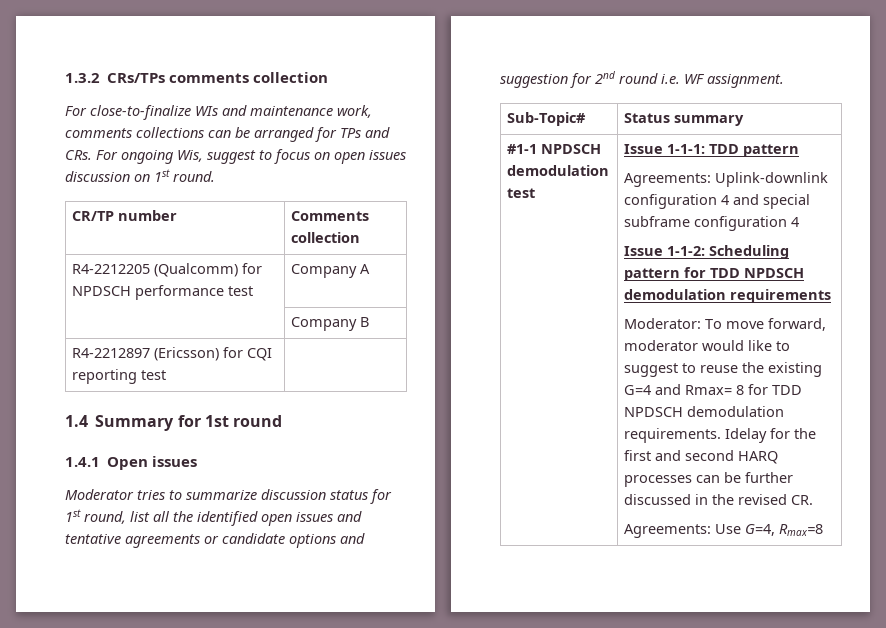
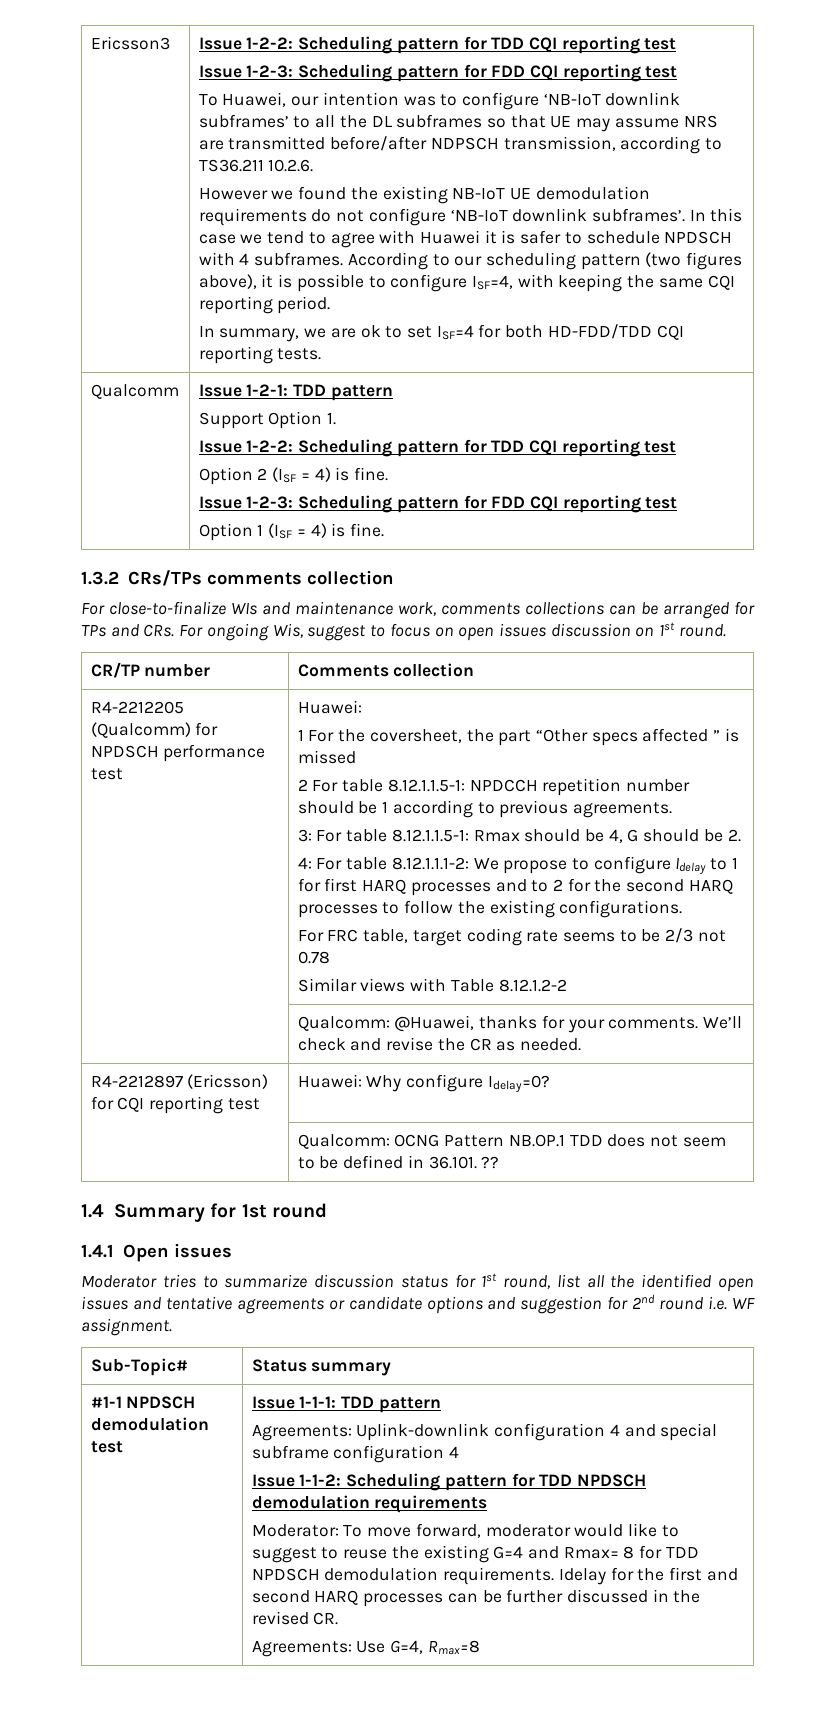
(65, 78) none -> [90,36,170,50] [198,36,677,54] [198,64,678,82] [198,92,681,110] [198,114,718,132] [198,136,723,154] [198,159,314,172] [198,186,650,204] [198,208,743,226] [198,230,733,248] [198,252,743,270] [198,274,735,292] [198,296,331,314] [198,324,684,342] [198,346,322,364] [90,384,179,399] [198,384,393,401] [198,411,337,429] [198,439,677,457] [198,467,389,485] [198,495,678,513] [198,523,385,541] Ericsson3 | Issue 1-2-2: Scheduling pattern for TDD CQI reporting test // Issue 1-2-3: Scheduling pattern for FDD CQI reporting test // To Huawei, our intention was to configure ‘NB-IoT downlink subframes’ to all the DL subframes so that UE may assume NRS are transmitted before/after NDPSCH transmission, according to TS36.211 10.2.6. // However we found the existing NB-IoT UE demodulation requirements do not configure ‘NB-IoT downlink subframes’. In this case we tend to agree with Huawei it is safer to schedule NPDSCH with 4 subframes. According to our scheduling pattern (two figures above), it is possible to configure ISF=4, with keeping the same CQI reporting period. // In summary, we are ok to set ISF=4 for both HD-FDD/TDD CQI reporting tests. // Qualcomm | Issue 1-2-1: TDD pattern // Support Option 1. // Issue 1-2-2: Scheduling pattern for TDD CQI reporting test // Option 2 (ISF = 4) is fine. // Issue 1-2-3: Scheduling pattern for FDD CQI reporting test // Option 1 (ISF = 4) is fine. //
[290,264,370,278] [290,317,369,331] Company A // | Company B -> [297,700,362,714] [297,728,739,746] [297,750,356,764] [297,778,691,796] [297,800,673,818] [297,829,741,843] [297,856,738,874] [297,878,733,896] [297,900,683,918] [297,928,726,946] [297,951,330,964] [297,978,567,992] [297,1015,743,1033] [297,1037,582,1051] Huawei: // 1 For the coversheet, the part “Other specs affected ” is missed // 2 For table 8.12.1.1.5-1: NPDCCH repetition number should be 1 according to previous agreements. // 3: For table 8.12.1.1.5-1: Rmax should be 4, G should be 2. // 4: For table 8.12.1.1.1-2: We propose to configure Idelay to 1 for first HARQ processes and to 2 for the second HARQ processes to follow the existing configurations. // For FRC table, target coding rate seems to be 2/3 not 0.78 // Similar views with Table 8.12.1.2-2 // | Qualcomm: @Huawei, thanks for your comments. We’ll check and revise the CR as needed.
(166, 375) none -> [297,1074,550,1092] [297,1134,726,1149] [297,1155,500,1169] Huawei: Why configure Idelay=0? // | Qualcomm: OCNG Pattern NB.OP.1 TDD does not seem to be defined in 36.101. ??

